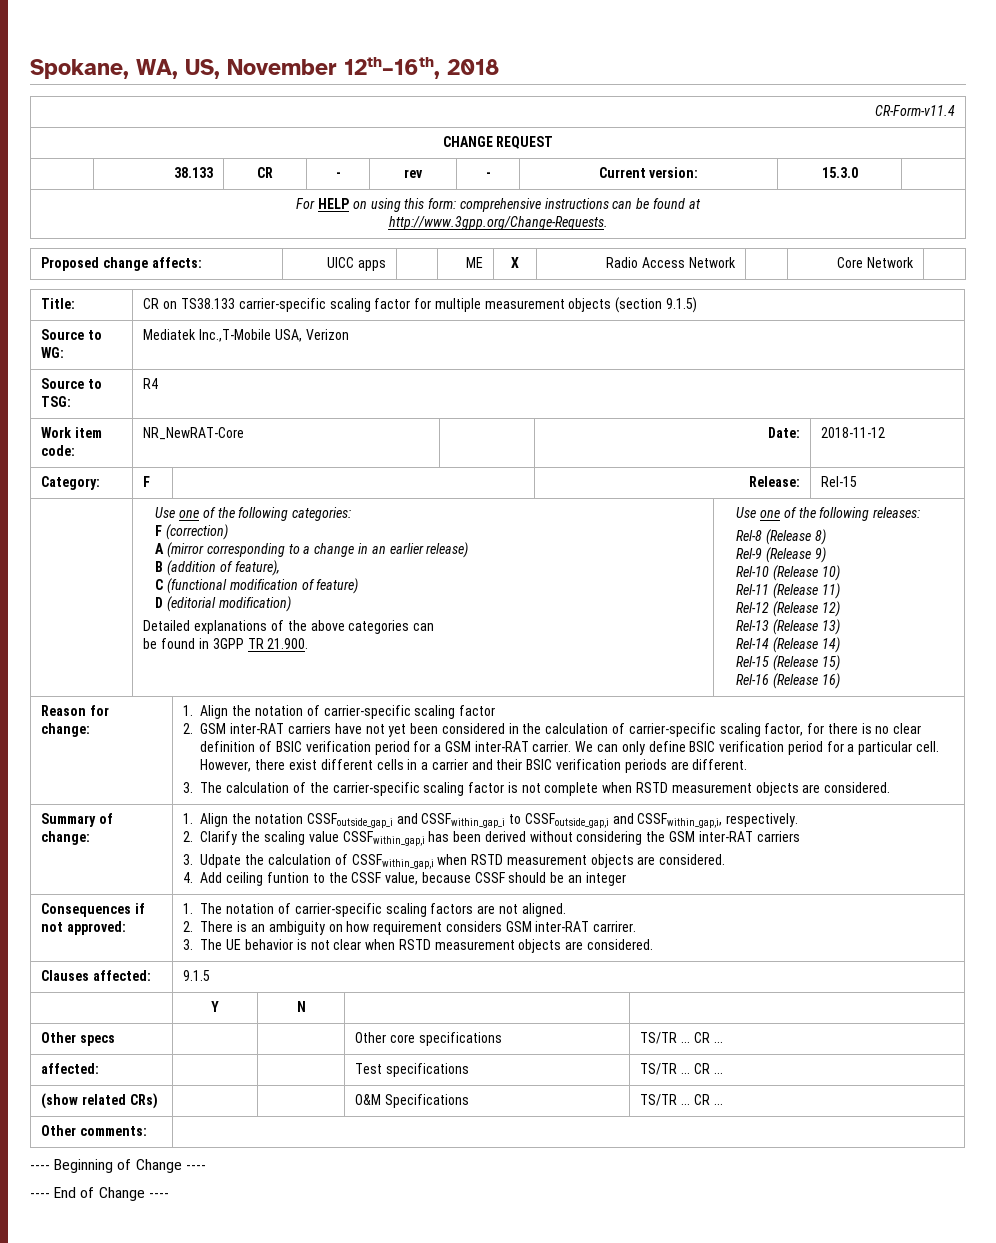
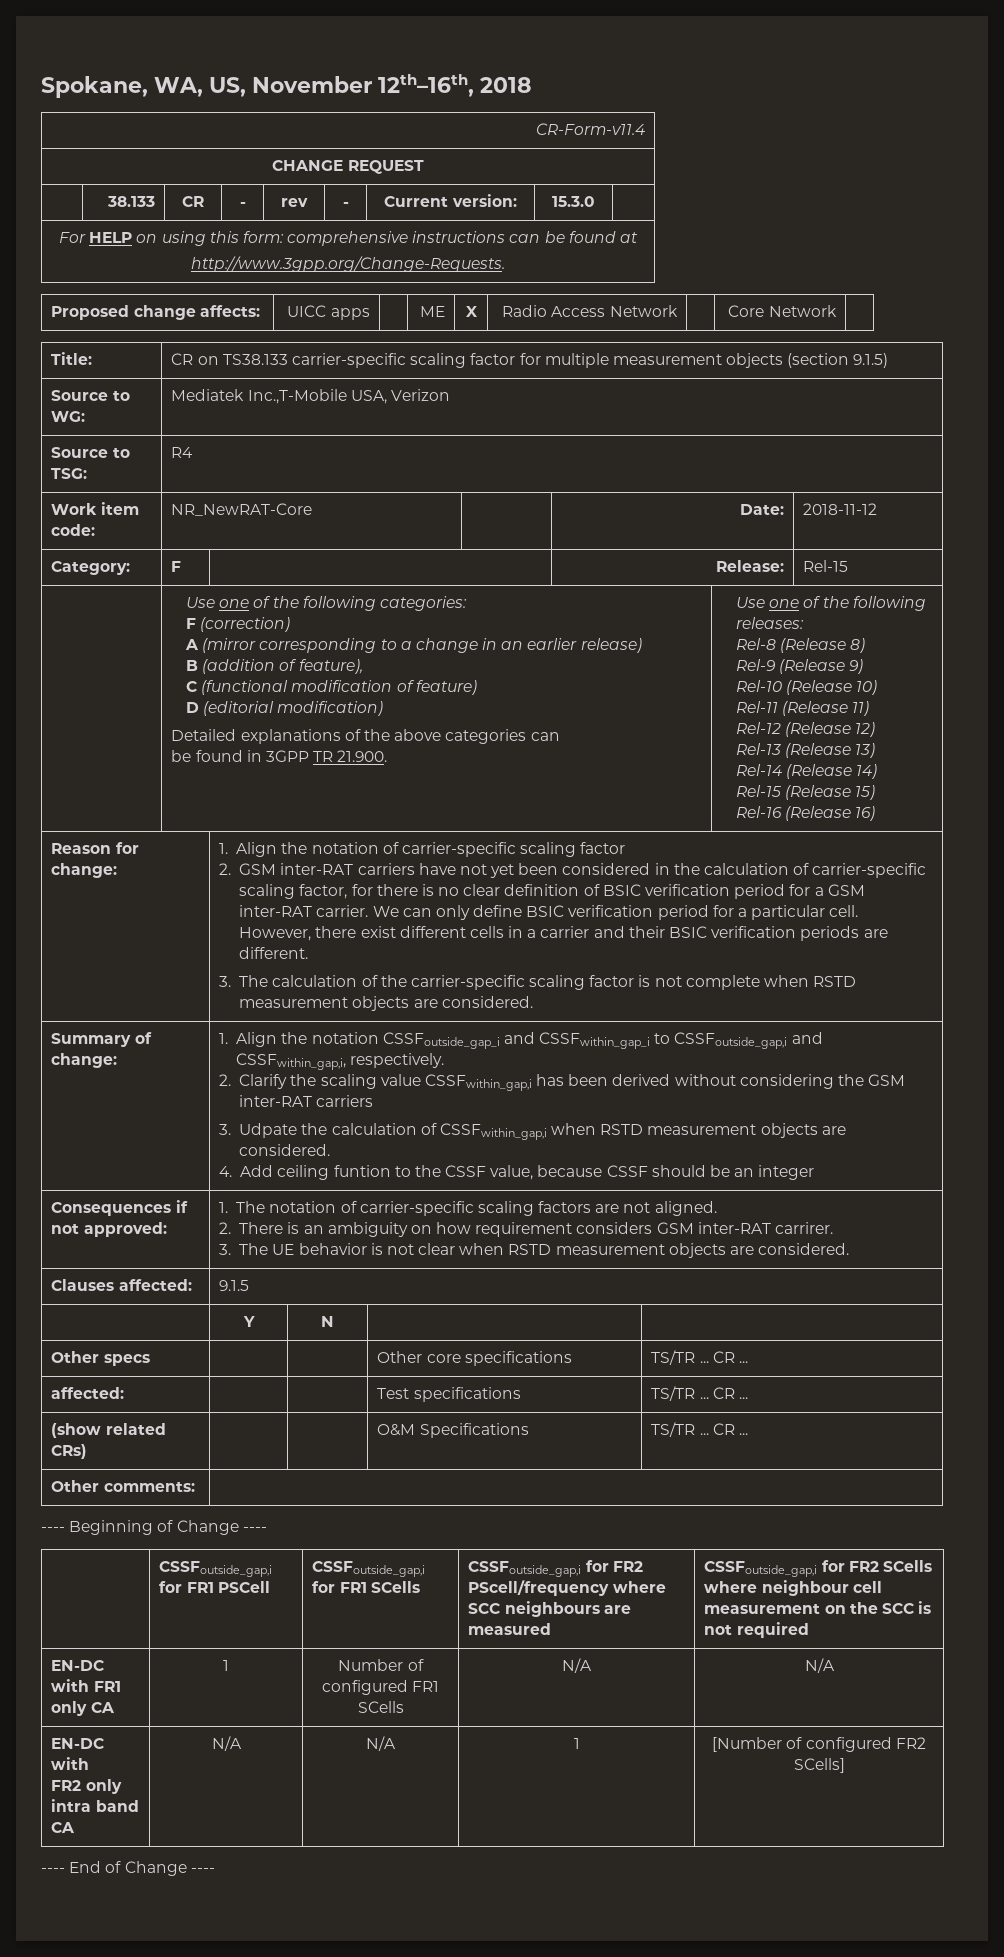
(206, 1167) none -> [159,1561,273,1577] [159,1581,270,1593] [312,1561,426,1577] [312,1581,420,1593] [468,1560,643,1577] [468,1580,666,1596] [468,1601,631,1617] [468,1623,552,1635] [704,1560,932,1577] [704,1580,882,1596] [704,1601,932,1614] [704,1622,809,1638] [51,1660,105,1671] [51,1679,121,1692] [51,1701,115,1716] [223,1660,229,1671] [338,1659,424,1671] [321,1680,440,1695] [357,1701,404,1713] [562,1658,592,1673] [804,1658,835,1673] [51,1738,105,1749] [51,1757,90,1770] [51,1779,122,1794] [51,1799,139,1812] [51,1822,76,1833] [211,1736,242,1751] [366,1736,396,1751] [573,1738,580,1749] [712,1737,926,1752] [793,1758,845,1773] // | CSSFoutside_gap,i for FR1 PSCell | CSSFoutside_gap,i for FR1 SCells | CSSFoutside_gap,i for FR2 PScell/frequency where SCC neighbours are measured | CSSFoutside_gap,i for FR2 SCells where neighbour cell measurement on the SCC is not required // EN-DC with FR1 only CA | 1 | Number of configured FR1 SCells | N/A | N/A // EN-DC with // FR2 only intra band CA | N/A | N/A | 1 | [Number of configured FR2 SCells]

